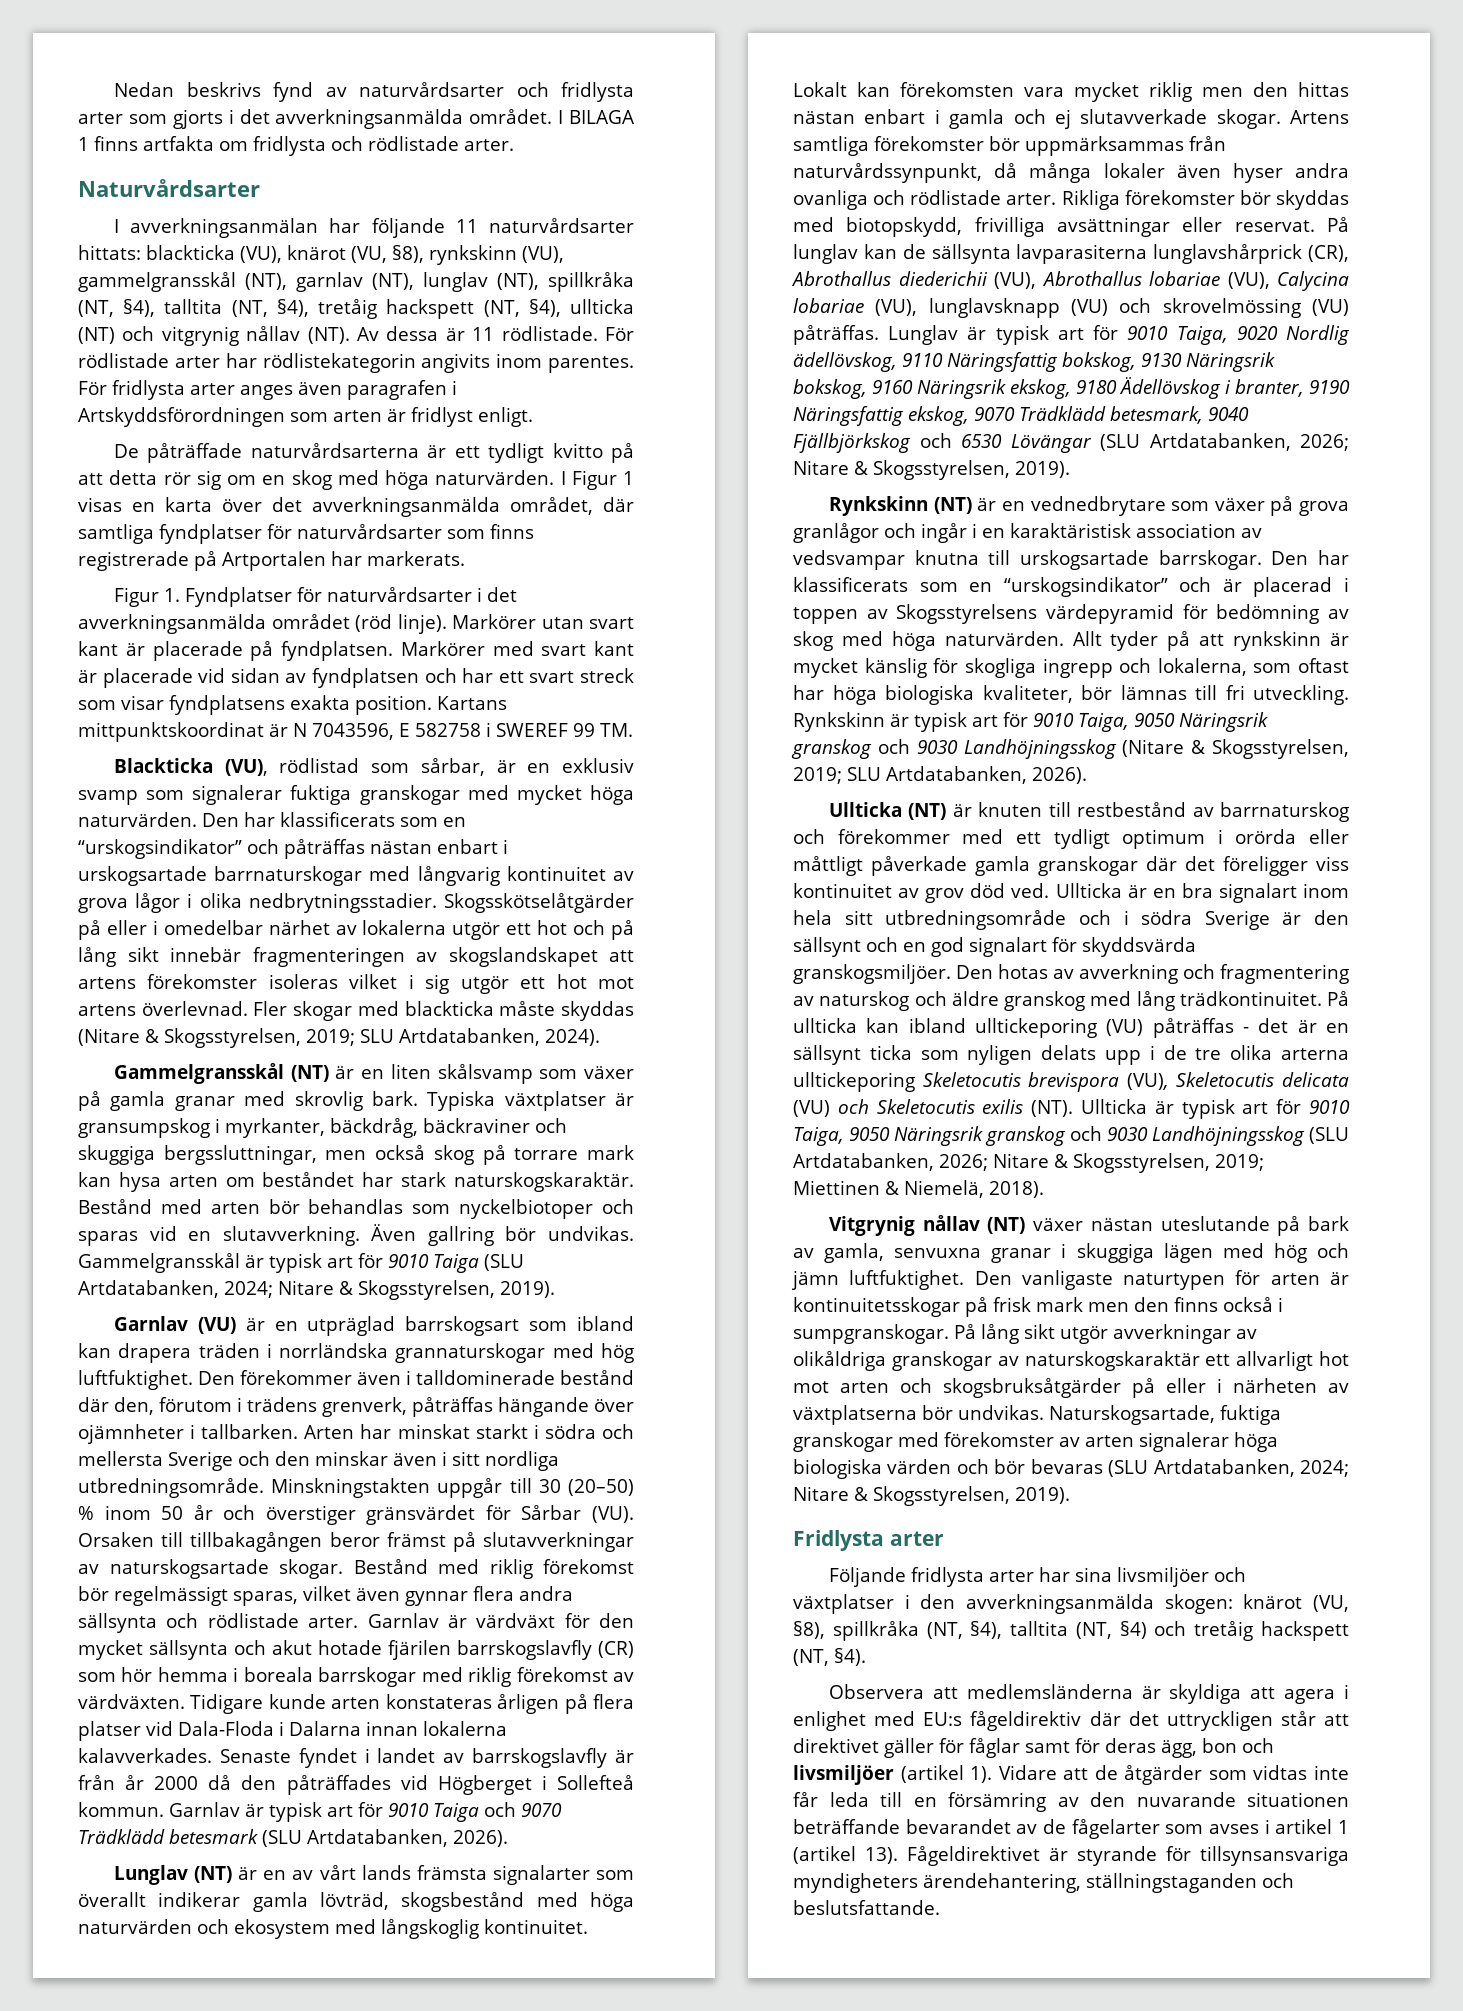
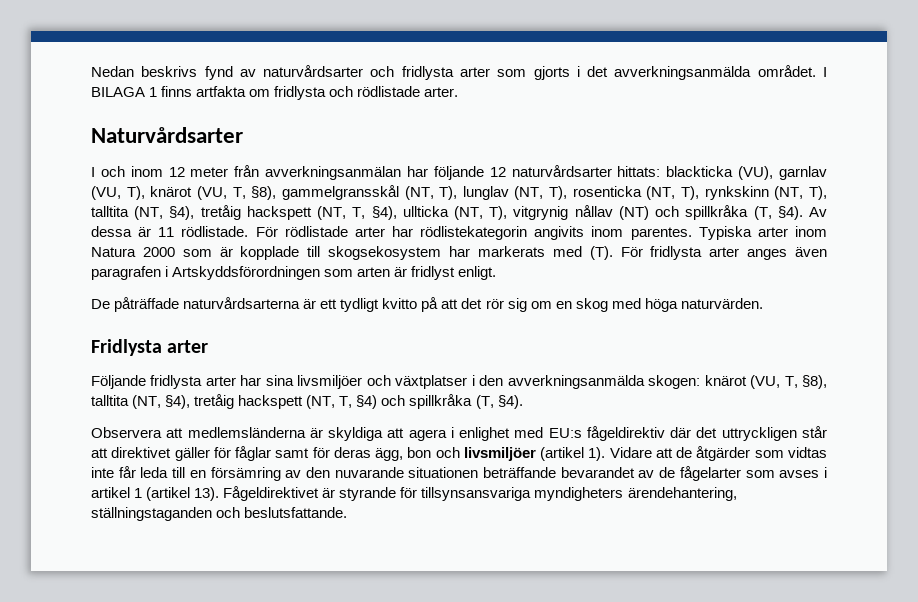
(120, 226) none -> [100,165,260,177] och inom 12 meter från
[455,219,478,233] 11 -> [489,167,506,177] 12
[287,245,564,265] [78,272,634,292] [78,299,520,319] knärot (VU, §8), rynkskinn (VU), gammelgransskål (NT), garnlav (NT), lunglav (NT), spillkråka (NT, §4), talltita (NT, §4), tretåig hackspett (NT, -> [779,166,827,180] [91,185,827,200] [91,205,366,220] garnlav (VU, T), knärot (VU, T, §8), gammelgransskål (NT, T), lunglav (NT, T), rosenticka (NT, T), rynkskinn (NT, T), talltita (NT, §4), tretåig hackspett (NT, T,
[78,326,350,346] (NT) och vitgrynig nållav (NT). -> [454,205,803,220] (NT, T), vitgrynig nållav (NT) och spillkråka (T, §4).
(634, 364) none -> [698,226,827,240] [91,246,613,260] Typiska arter inom Natura 2000 som är kopplade till skogsekosystem har markerats med (T).
[109,470,158,485] detta -> [461,298,483,309] det
[560,470,634,490] [78,497,634,517] [78,524,534,544] [78,551,465,571] [114,587,518,607] [78,614,634,634] [78,641,634,661] [78,668,635,688] [78,695,507,715] [78,722,633,742] [114,758,635,776] [78,785,635,805] [78,812,466,827] [78,839,509,859] [78,866,634,886] [78,893,634,913] [78,920,635,940] [78,947,634,967] [78,974,635,994] [78,1001,634,1021] [78,1028,600,1048] [114,1063,635,1084] [78,1091,634,1111] [78,1118,567,1138] [78,1145,634,1165] [78,1172,634,1192] [78,1199,634,1219] [78,1224,634,1246] [78,1253,524,1273] [78,1280,555,1300] [114,1316,634,1336] [78,1343,634,1363] [78,1370,634,1390] [78,1397,634,1417] [78,1424,634,1444] [78,1451,559,1471] [78,1478,634,1498] [78,1505,634,1525] [78,1532,634,1552] [78,1559,634,1579] [78,1586,573,1606] [78,1613,634,1633] [78,1640,634,1660] [78,1667,635,1687] [78,1694,634,1714] [78,1721,507,1741] [78,1748,634,1768] [78,1775,634,1795] [78,1802,562,1822] [78,1829,508,1847] [114,1865,634,1885] [78,1892,634,1912] [78,1919,588,1939] [793,82,1349,102] [793,109,1349,129] [793,136,1226,156] [793,163,1349,183] [793,190,1349,210] [793,217,1349,237] [793,244,1349,264] [791,271,1349,291] [793,298,1349,318] [793,325,1350,345] [793,352,1275,372] [793,377,1350,399] [793,406,1249,426] [793,433,1349,453] [793,460,1070,480] [829,496,1349,516] [793,523,1262,543] [793,550,1349,570] [793,577,1349,597] [793,604,1349,624] [793,631,1349,651] [793,658,1349,678] [793,685,1349,705] [793,712,1268,732] [791,739,1349,759] [793,766,1087,784] [829,802,1349,822] [793,829,1349,849] [793,856,1349,876] [793,883,1349,903] [793,910,1349,930] [793,937,1196,957] [793,964,1349,984] [793,991,1349,1011] [793,1018,1349,1038] [793,1045,1349,1065] [793,1072,1349,1092] [793,1099,1350,1119] [793,1126,1349,1146] [793,1153,1264,1173] [793,1180,1044,1198] [829,1215,1349,1236] [793,1243,1349,1263] [791,1270,1349,1290] [793,1297,1283,1317] [793,1324,1257,1344] [793,1351,1349,1371] [793,1378,1349,1398] [793,1405,1281,1425] [793,1432,1278,1452] [793,1459,1349,1479] [793,1486,1070,1506] I Figur 1 visas en karta över det avverkningsanmälda området, där samtliga fyndplatser för naturvårdsarter som finns registrerade på Artportalen har markerats. // Figur 1. Fyndplatser för naturvårdsarter i det avverkningsanmälda området (röd linje). Markörer utan svart kant är placerade på fyndplatsen. Markörer med svart kant är placerade vid sidan av fyndplatsen och har ett svart streck som visar fyndplatsens exakta position. Kartans mittpunktskoordinat är N 7043596, E 582758 i SWEREF 99 TM. // Blackticka (VU), rödlistad som sårbar, är en exklusiv svamp som signalerar fuktiga granskogar med mycket höga naturvärden. Den har klassificerats som en “urskogsindikator” och påträffas nästan enbart i urskogsartade barrnaturskogar med långvarig kontinuitet av grova lågor i olika nedbrytningsstadier. Skogsskötselåtgärder på eller i omedelbar närhet av lokalerna utgör ett hot och på lång sikt innebär fragmenteringen av skogslandskapet att artens förekomster isoleras vilket i sig utgör ett hot mot artens överlevnad. Fler skogar med blackticka måste skyddas (Nitare & Skogsstyrelsen, 2019; SLU Artdatabanken, 2024). // Gammelgransskål (NT) är en liten skålsvamp som växer på gamla granar med skrovlig bark. Typiska växtplatser är gransumpskog i myrkanter, bäckdråg, bäckraviner och skuggiga bergssluttningar, men också skog på torrare mark kan hysa arten om beståndet har stark naturskogskaraktär. Bestånd med arten bör behandlas som nyckelbiotoper och sparas vid en slutavverkning. Även gallring bör undvikas. Gammelgransskål är typisk art för 9010 Taiga (SLU Artdatabanken, 2024; Nitare & Skogsstyrelsen, 2019). // Garnlav (VU) är en utpräglad barrskogsart som ibland kan drapera träden i norrländska grannaturskogar med hög luftfuktighet. Den förekommer även i talldominerade bestånd där den, förutom i trädens grenverk, påträffas hängande över ojämnheter i tallbarken. Arten har minskat starkt i södra och mellersta Sverige och den minskar även i sitt nordliga utbredningsområde. Minskningstakten uppgår till 30 (20–50) % inom 50 år och överstiger gränsvärdet för Sårbar (VU). Orsaken till tillbakagången beror främst på slutavverkningar av naturskogsartade skogar. Bestånd med riklig förekomst bör regelmässigt sparas, vilket även gynnar flera andra sällsynta och rödlistade arter. Garnlav är värdväxt för den mycket sällsynta och akut hotade fjärilen barrskogslavfly (CR) som hör hemma i boreala barrskogar med riklig förekomst av värdväxten. Tidigare kunde arten konstateras årligen på flera platser vid Dala-Floda i Dalarna innan lokalerna kalavverkades. Senaste fyndet i landet av barrskogslavfly är från år 2000 då den påträffades vid Högberget i Sollefteå kommun. Garnlav är typisk art för 9010 Taiga och 9070 Trädklädd betesmark (SLU Artdatabanken, 2026). // Lunglav (NT) är en av vårt lands främsta signalarter som överallt indikerar gamla lövträd, skogsbestånd med höga naturvärden och ekosystem med långskoglig kontinuitet. Lokalt kan förekomsten vara mycket riklig men den hittas nästan enbart i gamla och ej slutavverkade skogar. Artens samtliga förekomster bör uppmärksammas från naturvårdssynpunkt, då många lokaler även hyser andra ovanliga och rödlistade arter. Rikliga förekomster bör skyddas med biotopskydd, frivilliga avsättningar eller reservat. På lunglav kan de sällsynta lavparasiterna lunglavshårprick (CR), Abrothallus diederichii (VU), Abrothallus lobariae (VU), Calycina lobariae (VU), lunglavsknapp (VU) och skrovelmössing (VU) påträffas. Lunglav är typisk art för 9010 Taiga, 9020 Nordlig ädellövskog, 9110 Näringsfattig bokskog, 9130 Näringsrik bokskog, 9160 Näringsrik ekskog, 9180 Ädellövskog i branter, 9190 Näringsfattig ekskog, 9070 Trädklädd betesmark, 9040 Fjällbjörkskog och 6530 Lövängar (SLU Artdatabanken, 2026; Nitare & Skogsstyrelsen, 2019). // Rynkskinn (NT) är en vednedbrytare som växer på grova granlågor och ingår i en karaktäristisk association av vedsvampar knutna till urskogsartade barrskogar. Den har klassificerats som en “urskogsindikator” och är placerad i toppen av Skogsstyrelsens värdepyramid för bedömning av skog med höga naturvärden. Allt tyder på att rynkskinn är mycket känslig för skogliga ingrepp och lokalerna, som oftast har höga biologiska kvaliteter, bör lämnas till fri utveckling. Rynkskinn är typisk art för 9010 Taiga, 9050 Näringsrik granskog och 9030 Landhöjningsskog (Nitare & Skogsstyrelsen, 2019; SLU Artdatabanken, 2026). // Ullticka (NT) är knuten till restbestånd av barrnaturskog och förekommer med ett tydligt optimum i orörda eller måttligt påverkade gamla granskogar där det föreligger viss kontinuitet av grov död ved. Ullticka är en bra signalart inom hela sitt utbredningsområde och i södra Sverige är den sällsynt och en god signalart för skyddsvärda granskogsmiljöer. Den hotas av avverkning och fragmentering av naturskog och äldre granskog med lång trädkontinuitet. På ullticka kan ibland ulltickeporing (VU) påträffas - det är en sällsynt ticka som nyligen delats upp i de tre olika arterna ulltickeporing Skeletocutis brevispora (VU), Skeletocutis delicata (VU) och Skeletocutis exilis (NT). Ullticka är typisk art för 9010 Taiga, 9050 Näringsrik granskog och 9030 Landhöjningsskog (SLU Artdatabanken, 2026; Nitare & Skogsstyrelsen, 2019; Miettinen & Niemelä, 2018). // Vitgrynig nållav (NT) växer nästan uteslutande på bark av gamla, senvuxna granar i skuggiga lägen med hög och jämn luftfuktighet. Den vanligaste naturtypen för arten är kontinuitetsskogar på frisk mark men den finns också i sumpgranskogar. På lång sikt utgör avverkningar av olikåldriga granskogar av naturskogskaraktär ett allvarligt hot mot arten och skogsbruksåtgärder på eller i närheten av växtplatserna bör undvikas. Naturskogsartade, fuktiga granskogar med förekomster av arten signalerar höga biologiska värden och bör bevaras (SLU Artdatabanken, 2024; Nitare & Skogsstyrelsen, 2019). -> (763, 303) none
[793,1621,1349,1641] [793,1649,829,1666] §8), spillkråka (NT, §4), talltita (NT, §4) och tretåig hackspett (NT, -> [784,375,827,389] [91,394,494,409] T, §8), talltita (NT, §4), tretåig hackspett (NT, T, §4) och spillkråka (T,

